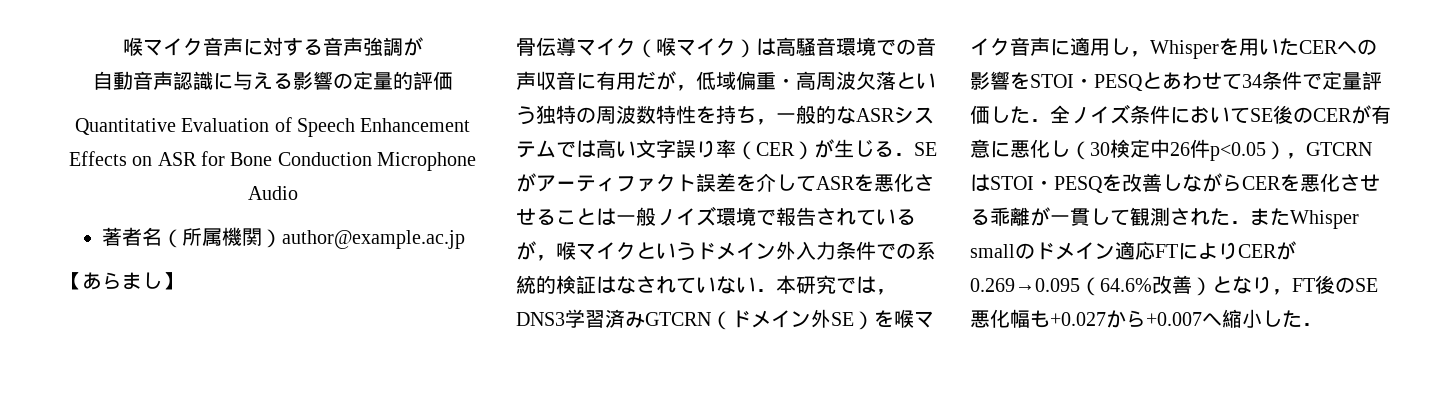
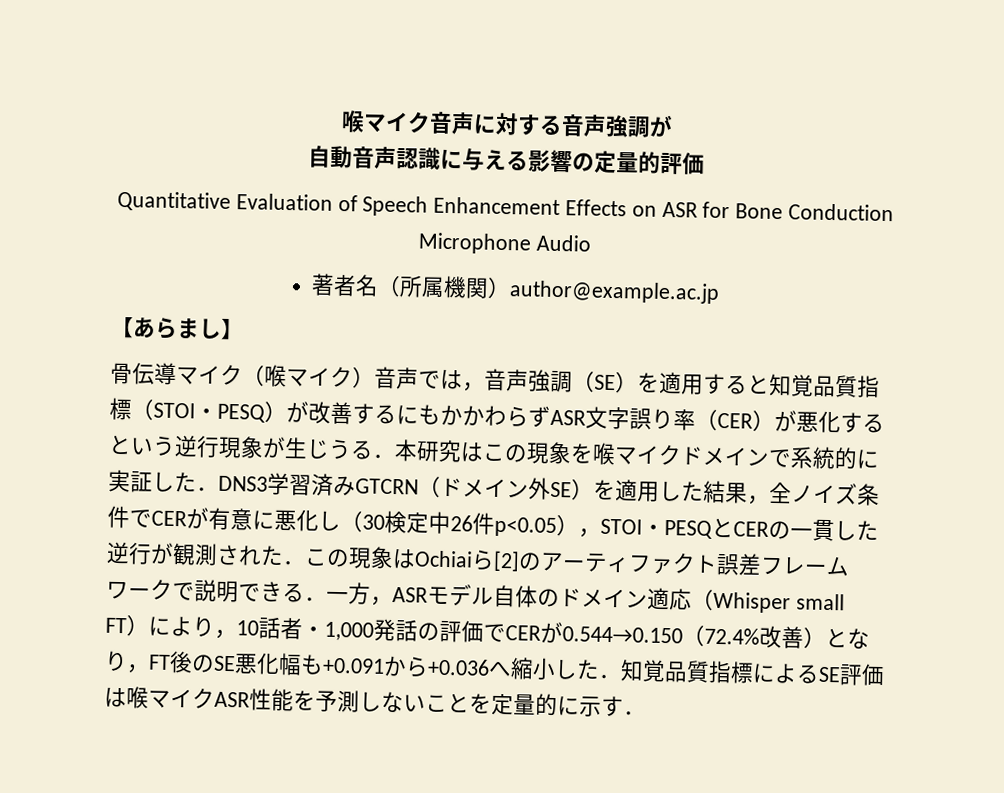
[756,37,936,56] [516,71,936,91] [516,105,934,125] [516,139,636,158] は高騒音環境での音声収音に有用だが，低域偏重・高周波欠落という独特の周波数特性を持ち，一般的なASRシステムでは高い -> [374,366,880,398] [109,397,586,428] 音声では，音声強調（SE）を適用すると知覚品質指標（STOI・PESQ）が改善するにもかかわらずASR
[834,139,937,158] [516,173,934,192] [516,206,916,226] [516,241,936,261] [516,275,896,295] 生じる．SEがアーティファクト誤差を介してASRを悪化させることは一般ノイズ環境で報告されているが，喉マイクというドメイン外入力条件での系統的検証はなされていない．本研究では， -> [796,410,885,434] [108,434,880,470] [108,469,219,493] 悪化するという逆行現象が生じうる．本研究はこの現象を喉マイクドメインで系統的に実証した．
[894,309,934,328] [970,37,1377,59] [970,71,1382,91] [970,104,1313,124] 喉マイク音声に適用し，Whisperを用いたCERへの影響をSTOI・PESQとあわせて34条件で定量評価した．全ノイズ条件においてSE後の -> [615,479,880,506] [107,505,152,529] 適用した結果，全ノイズ条件で
[1306,142,1372,156] [970,173,1380,193] [970,207,1359,229] [970,241,1296,260] [970,277,1152,296] GTCRNはSTOI・PESQを改善しながらCERを悪化させる乖離が一貫して観測された．またWhisper smallのドメイン適応FTによりCERが0.269→0.095（64.6% -> [600,517,879,542] [106,541,850,577] [106,579,845,614] [105,615,760,647] STOI・PESQとCERの一貫した逆行が観測された．この現象はOchiaiら[2]のアーティファクト誤差フレームワークで説明できる．一方，ASRモデル自体のドメイン適応（Whisper small FT）により，10話者・1,000発話の評価でCERが0.544→0.150（72.4%
[1050,309,1302,328] +0.027から+0.007へ縮小した -> [322,655,885,687] [104,686,624,717] +0.091から+0.036へ縮小した．知覚品質指標によるSE評価は喉マイクASR性能を予測しないことを定量的に示す

